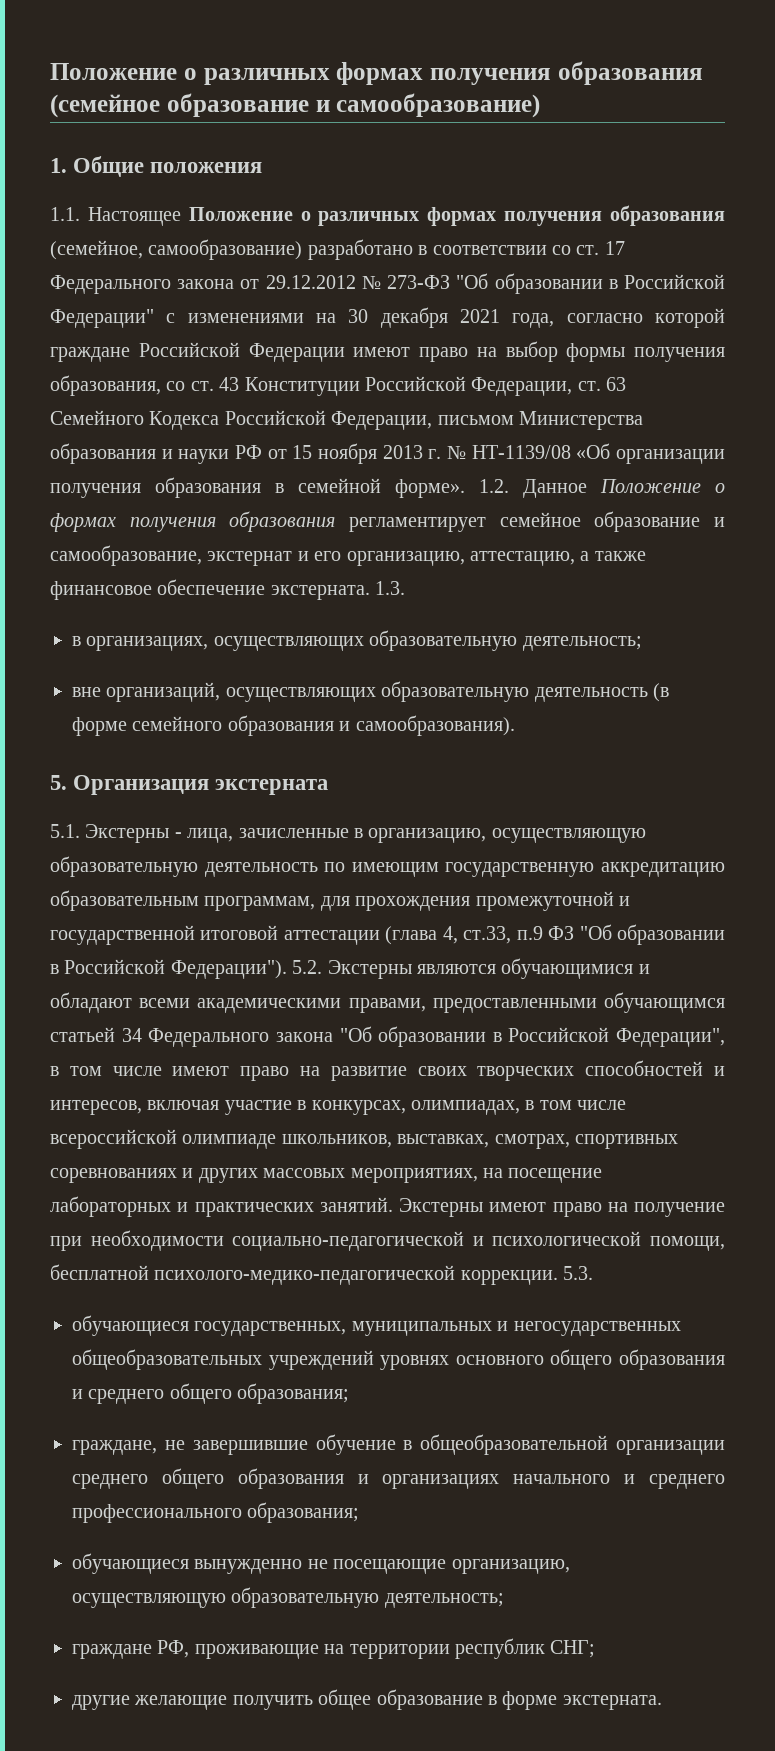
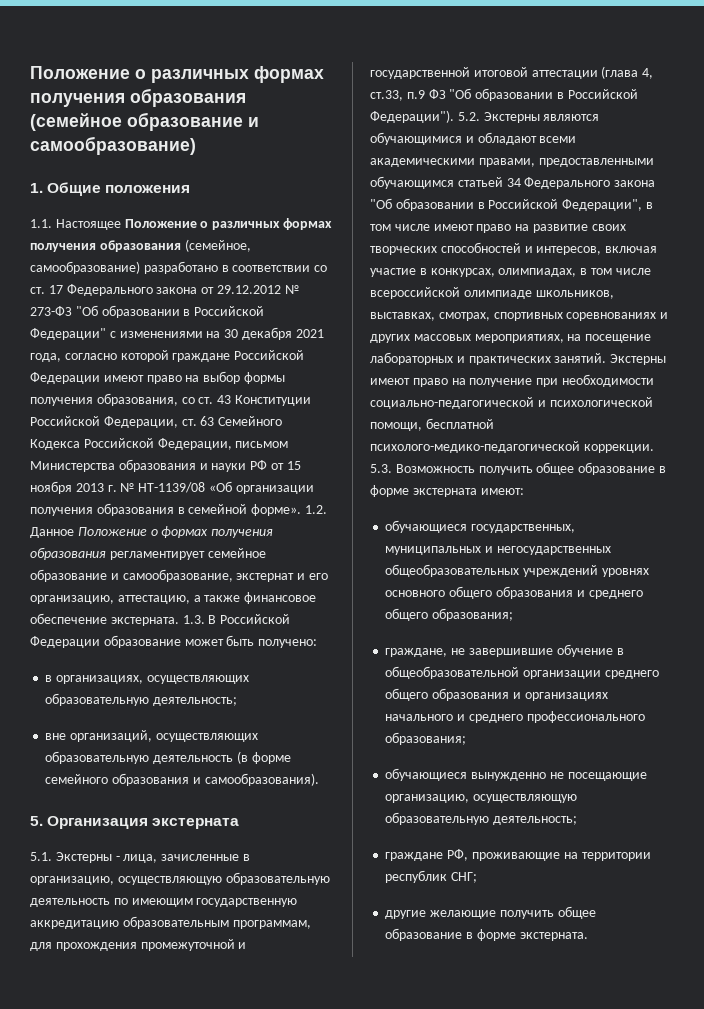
(406, 588) none -> [208,614,291,624] [30,635,318,648] В Российской Федерации образование может быть получено:
(594, 1273) none -> [395,462,666,475] [370,485,524,497] Возможность получить общее образование в форме экстерната имеют:

